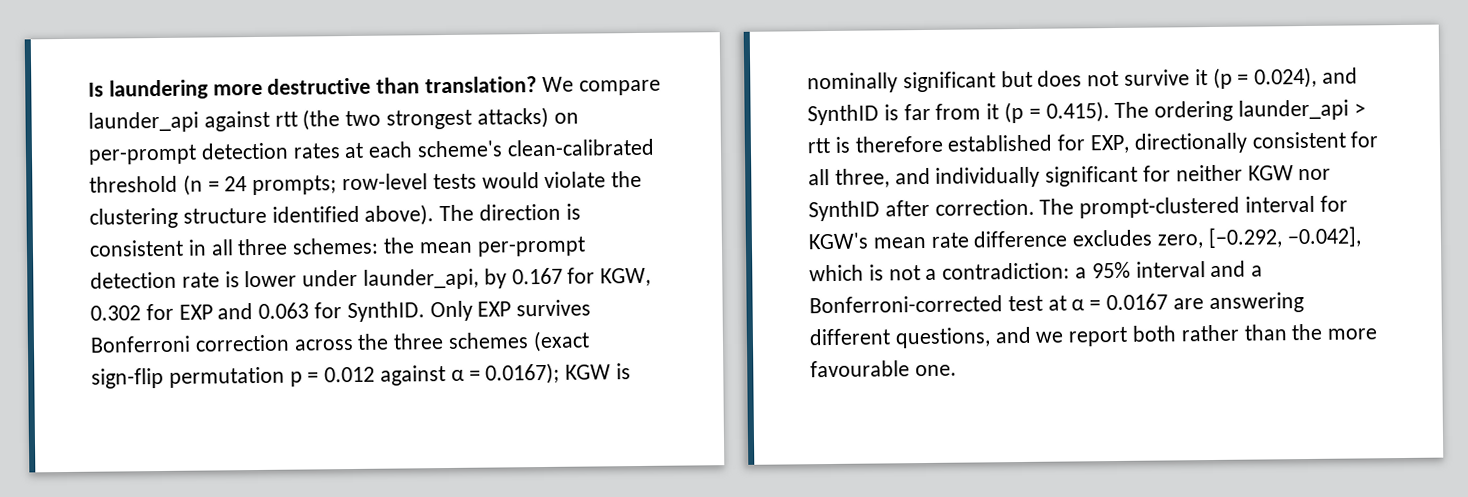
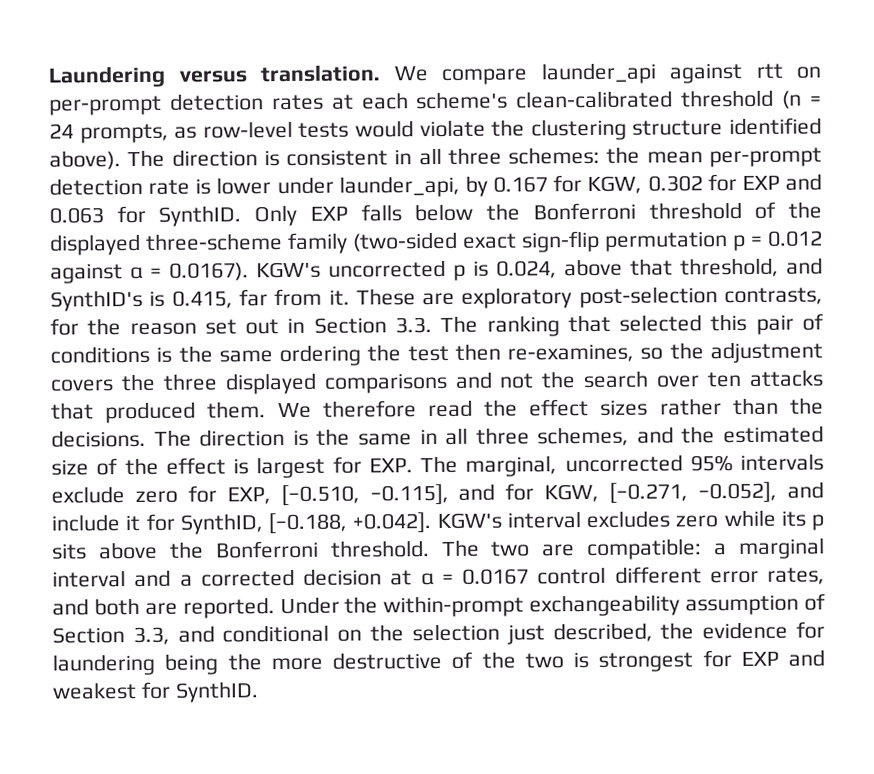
[88,76,538,100] Is laundering more destructive than translation? -> [48,64,380,88] Laundering versus translation.
[302,106,549,131] (the two strongest attacks) -> (783, 71) none
[252,175,338,196] prompts; -> [79,123,198,144] prompts, as
[516,299,592,317] [90,330,590,353] survives Bonferroni correction across the three schemes (exact -> [360,201,823,222] [49,231,517,256] falls below the Bonferroni threshold of the displayed three-scheme family (two-sided exact
[485,362,632,385] [807,66,1359,94] [807,99,1366,126] [807,131,1379,154] [808,164,1332,188] [808,195,1348,222] [808,226,1362,250] [809,261,1131,282] 0.0167); KGW is nominally significant but does not survive it (p = 0.024), and SynthID is far from it (p = 0.415). The ordering launder_api > rtt is therefore established for EXP, directionally consistent for all three, and individually significant for neither KGW nor SynthID after correction. The prompt-clustered interval for KGW's mean rate difference excludes zero, [−0.292, −0.042], which is not a contradiction: a 95% -> [169,257,823,281] [50,286,823,312] [50,313,825,337] [50,341,823,367] [50,369,824,395] [51,397,824,424] [51,425,824,448] [51,453,824,479] [51,481,824,507] [51,509,824,535] [52,537,825,561] 0.0167). KGW's uncorrected p is 0.024, above that threshold, and SynthID's is 0.415, far from it. These are exploratory post-selection contrasts, for the reason set out in Section 3.3. The ranking that selected this pair of conditions is the same ordering the test then re-examines, so the adjustment covers the three displayed comparisons and not the search over ten attacks that produced them. We therefore read the effect sizes rather than the decisions. The direction is the same in all three schemes, and the estimated size of the effect is largest for EXP. The marginal, uncorrected 95% intervals exclude zero for EXP, [−0.510, −0.115], and for KGW, [−0.271, −0.052], and include it for SynthID, [−0.188, +0.042]. KGW's interval excludes zero while its p sits above the Bonferroni threshold. The two are compatible: a marginal
[809,295,1043,314] Bonferroni-corrected test -> [200,568,382,587] corrected decision
[1172,292,1304,314] [809,323,1378,349] [810,360,957,378] are answering different questions, and we report both rather than the more favourable one. -> [537,566,825,585] [52,593,827,619] [52,621,826,646] [52,649,825,676] [52,681,259,703] control different error rates, and both are reported. Under the within-prompt exchangeability assumption of Section 3.3, and conditional on the selection just described, the evidence for laundering being the more destructive of the two is strongest for EXP and weakest for SynthID.

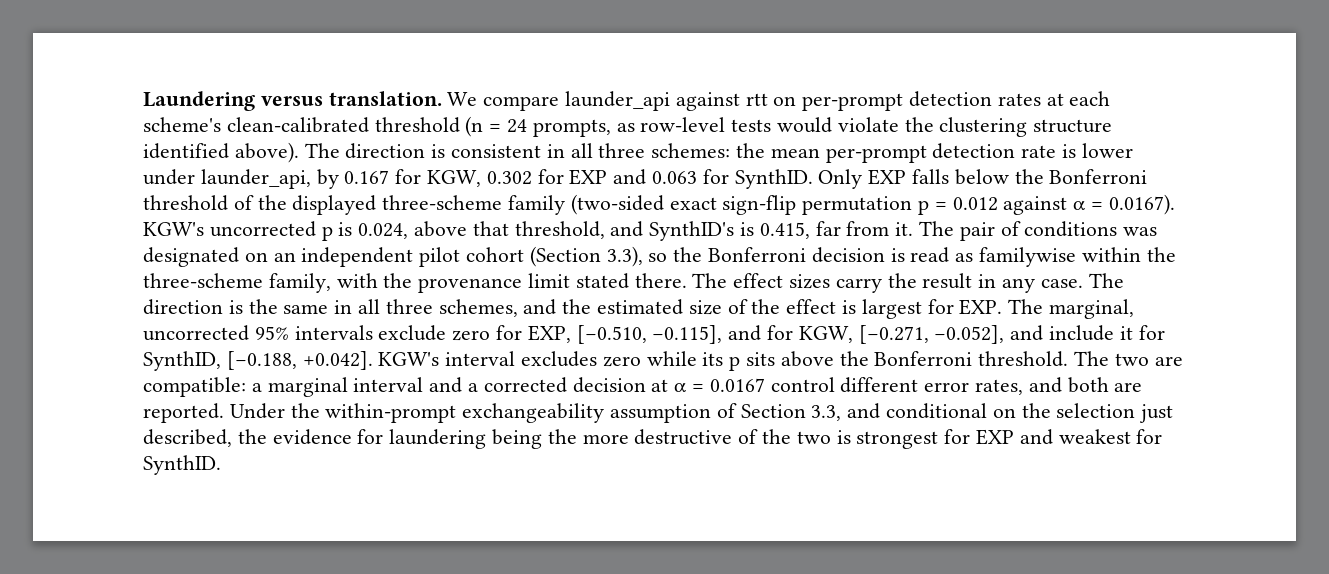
[355,286,823,309] [50,313,825,337] [50,341,823,367] [50,369,824,395] [51,397,824,424] [51,429,146,448] These are exploratory post-selection contrasts, for the reason set out in Section 3.3. The ranking that selected this pair of conditions is the same ordering the test then re-examines, so the adjustment covers the three displayed comparisons and not the search over ten attacks that produced them. We therefore read the effect sizes rather than the decisions. -> [919,221,1158,241] [143,246,1176,267] [143,273,1083,293] The pair of conditions was designated on an independent pilot cohort (Section 3.3), so the Bonferroni decision is read as familywise within the three-scheme family, with the provenance limit stated there. The effect sizes carry the result in any case.

